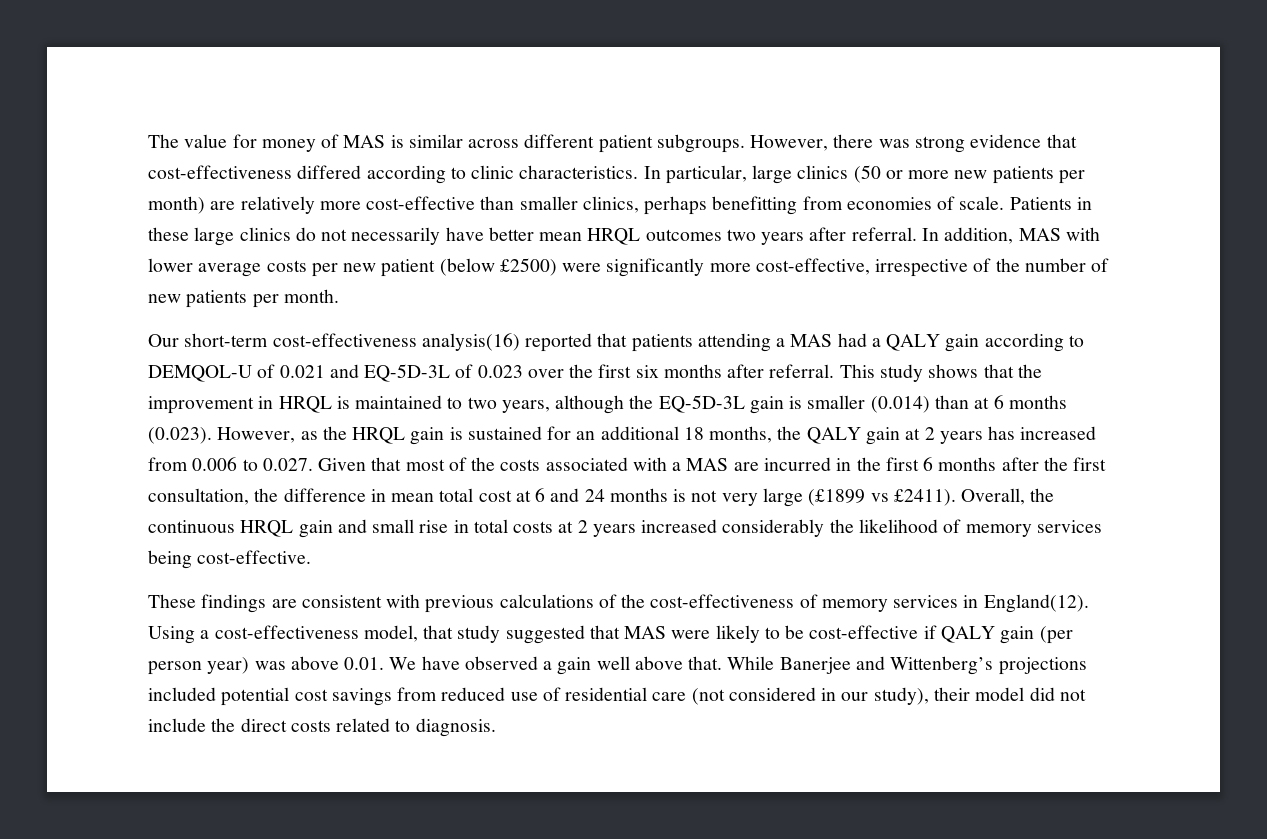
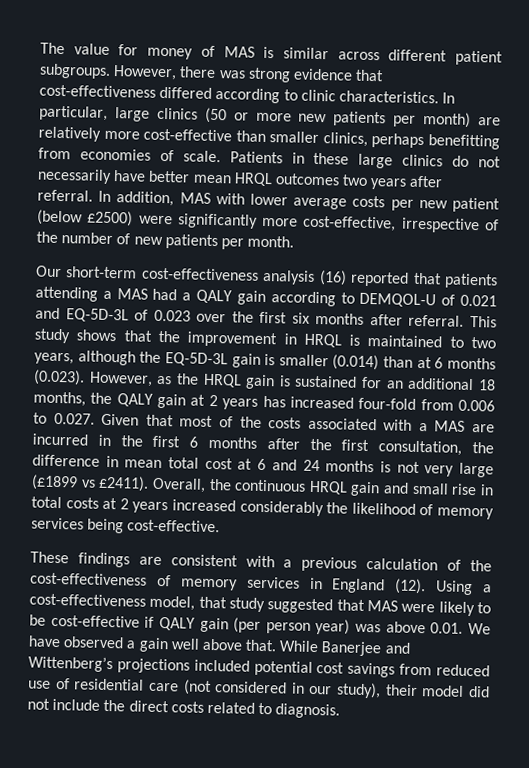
[421,333,520,351] analysis(16) -> [262,269,347,286] analysis (16)
(1097, 433) none -> [358,397,417,410] four-fold
[425,594,594,613] previous calculations -> [283,556,439,572] a previous calculation
[983,594,1089,613] England(12). -> [331,578,427,595] England (12).

